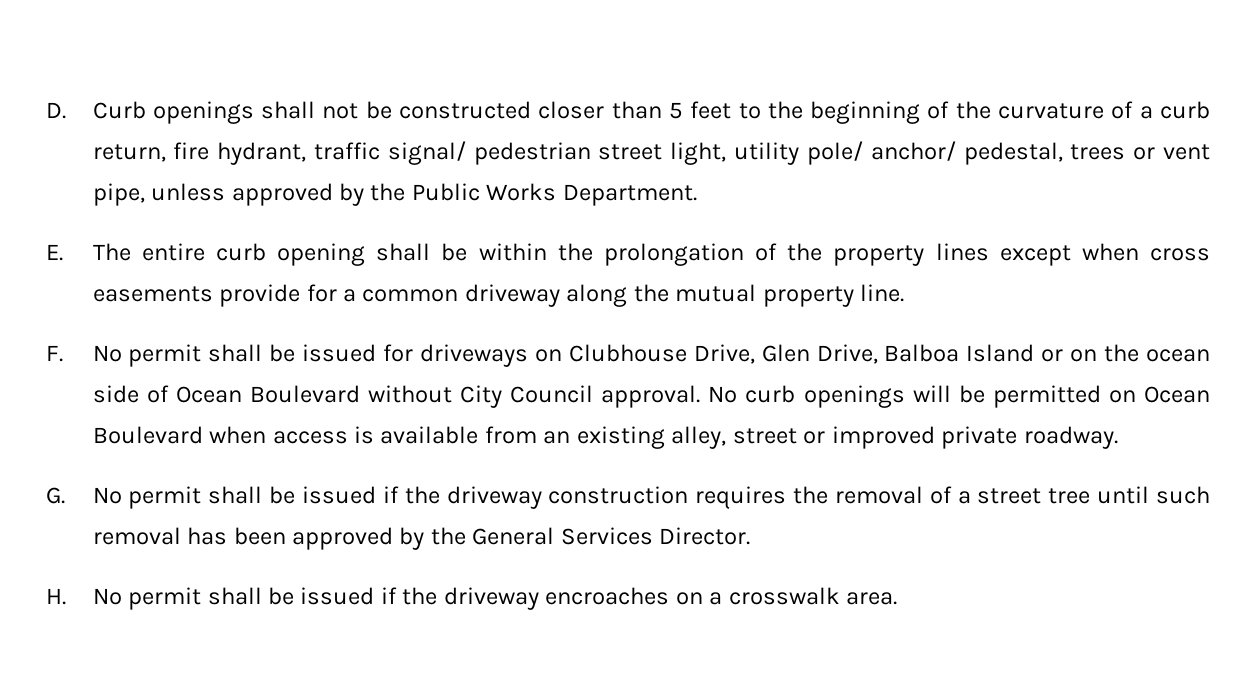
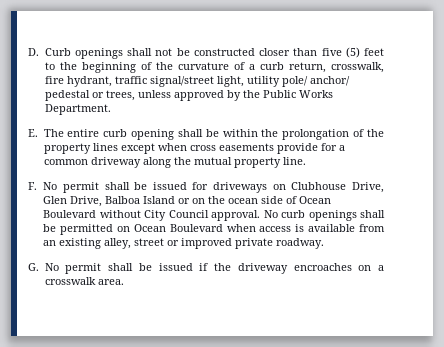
[668,102,683,119] 5 -> [321,47,360,58] five (5)
(166, 153) none -> [331,62,385,73] crosswalk,
[387,141,663,165] signal/ pedestrian street -> [149,76,214,87] signal/street
[963,142,1211,165] [92,183,145,206] pedestal, trees or vent pipe, -> [44,90,135,101] pedestal or trees,
[912,385,951,402] will -> [360,210,386,218] shall
[548,486,1210,509] [92,527,751,550] [46,587,539,610] construction requires the removal of a street tree until such removal has been approved by the General Services Director. // H. No permit shall be issued if the driveway -> (288, 268) none

